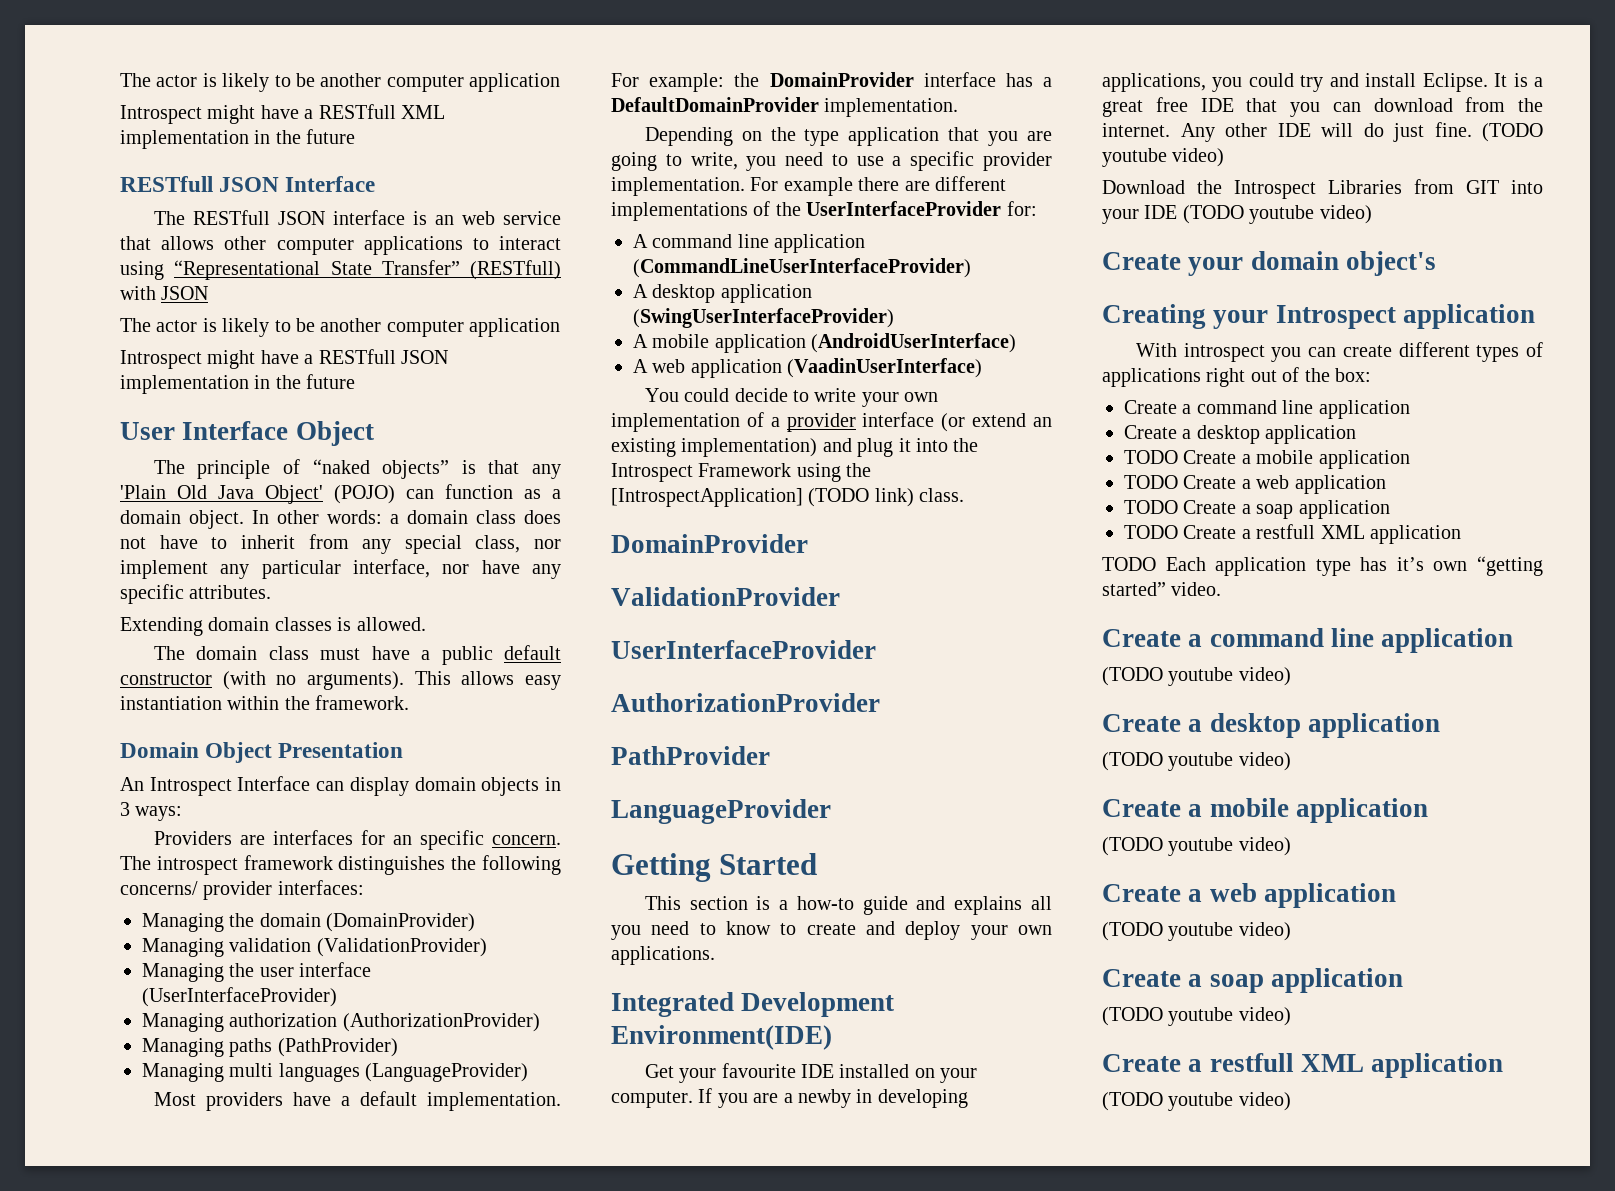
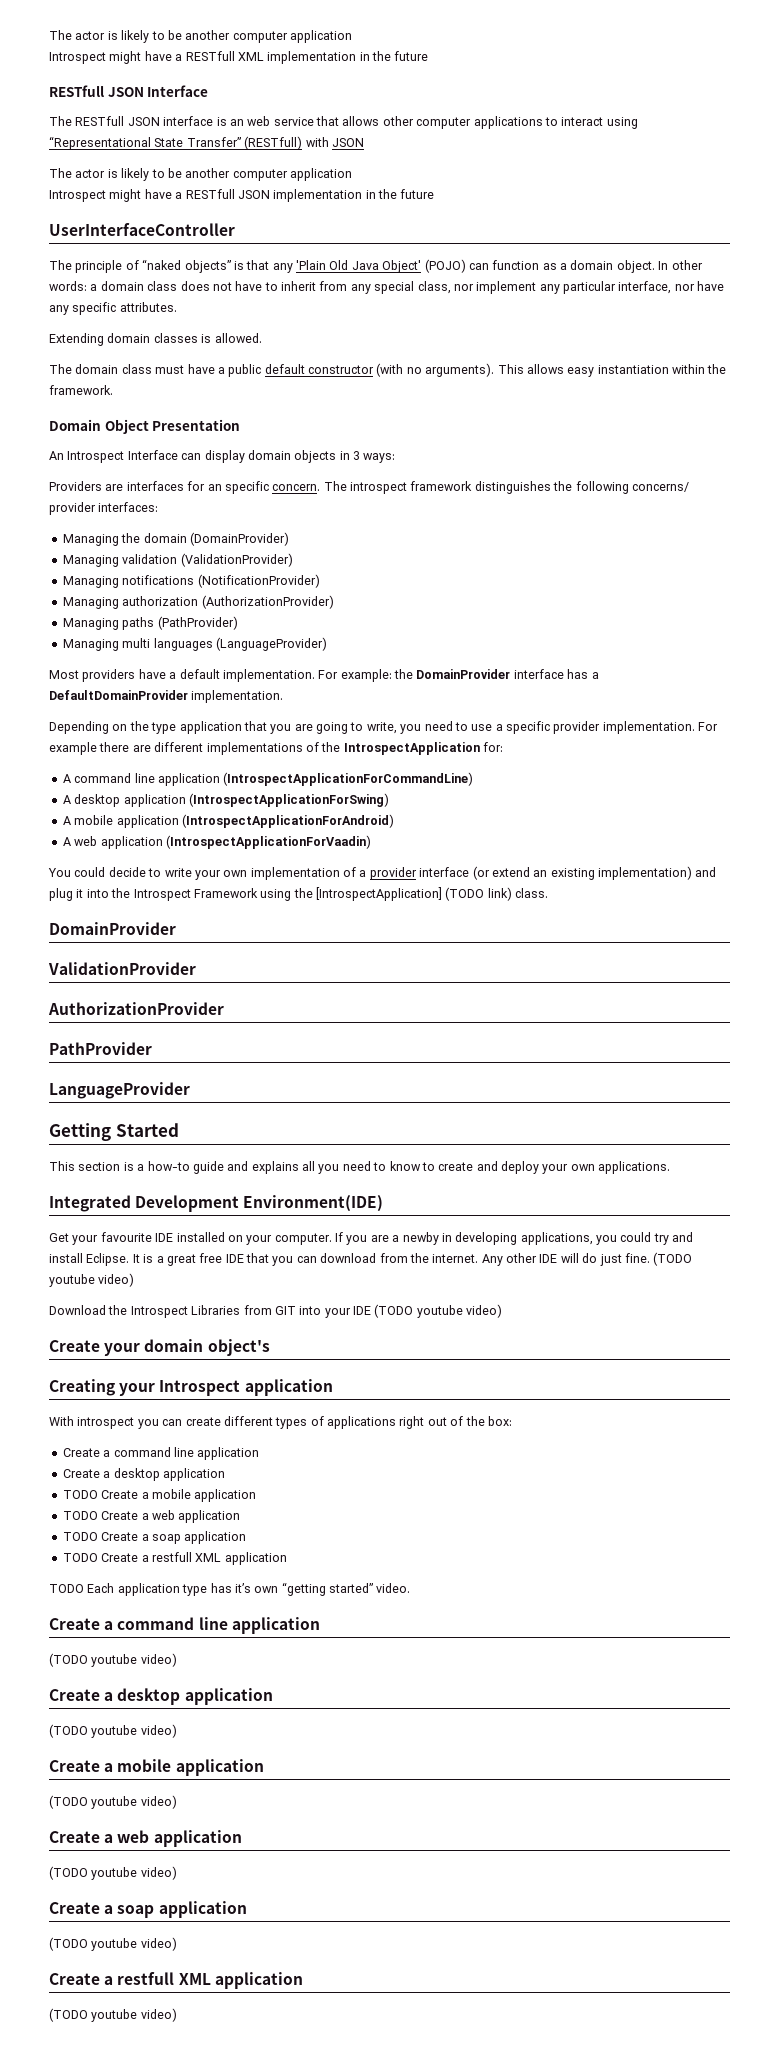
[120,421,374,446] User Interface Object -> [49,223,235,236] UserInterfaceController
[229,962,372,977] [142,987,337,1007] the user interface (UserInterfaceProvider) -> [122,574,320,588] notifications (NotificationProvider)
[806,201,1002,216] UserInterfaceProvider -> [343,742,480,755] IntrospectApplication
[633,258,971,278] (CommandLineUserInterfaceProvider) -> [223,772,474,786] (IntrospectApplicationForCommandLine)
[633,308,894,328] (SwingUserInterfaceProvider) -> [188,793,389,807] (IntrospectApplicationForSwing)
[811,333,1017,353] (AndroidUserInterface) -> [181,814,394,828] (IntrospectApplicationForAndroid)
[787,358,983,378] (VaadinUserInterface) -> [165,835,371,849] (IntrospectApplicationForVaadin)
[611,640,876,659] // UserInterfaceProvider -> (196, 968) none

